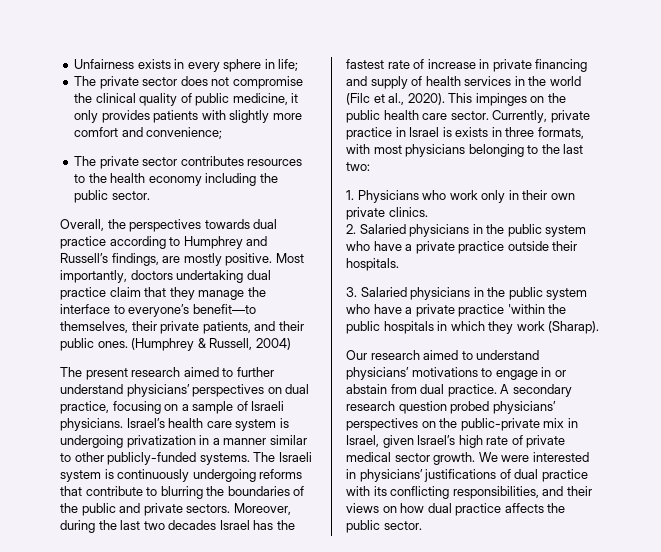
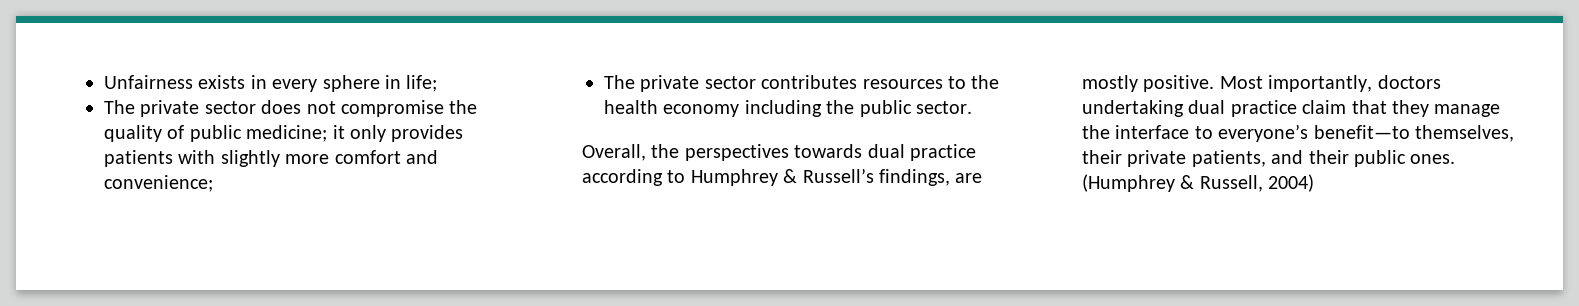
[95,93,136,103] clinical -> (478, 107) none
[232,93,288,105] medicine, -> [246,125,328,142] medicine;
[246,236,268,246] and -> [783,169,798,183] &
[60,367,274,380] [60,384,310,397] [60,401,285,414] [60,418,289,431] [60,435,307,448] [60,452,312,465] [60,469,303,482] [60,486,305,499] [60,503,291,516] [60,520,295,533] [346,59,588,72] [346,76,581,89] [346,93,566,106] [346,110,590,123] [346,127,584,140] [346,144,584,157] [346,162,370,171] [346,190,575,203] [346,207,428,220] [346,224,587,237] [346,241,578,254] [346,258,399,271] [346,287,588,300] [346,304,567,317] [346,321,600,334] [346,350,540,360] [346,367,566,380] [346,384,572,397] [346,401,556,414] [346,418,578,431] [346,435,566,448] [346,452,589,465] [346,469,588,482] [346,486,592,499] [346,503,566,516] [346,520,422,533] // The present research aimed to further understand physicians’ perspectives on dual practice, focusing on a sample of Israeli physicians. Israel’s health care system is undergoing privatization in a manner similar to other publicly-funded systems. The Israeli system is continuously undergoing reforms that contribute to blurring the boundaries of the public and private sectors. Moreover, during the last two decades Israel has the fastest rate of increase in private financing and supply of health services in the world (Filc et al., 2020). This impinges on the public health care sector. Currently, private practice in Israel is exists in three formats, with most physicians belonging to the last two: // 1. Physicians who work only in their own private clinics. // 2. Salaried physicians in the public system who have a private practice outside their hospitals. // 3. Salaried physicians in the public system who have a private practice 'within the public hospitals in which they work (Sharap). // Our research aimed to understand physicians’ motivations to engage in or abstain from dual practice. A secondary research question probed physicians’ perspectives on the public-private mix in Israel, given Israel’s high rate of private medical sector growth. We were interested in physicians’ justifications of dual practice with its conflicting responsibilities, and their views on how dual practice affects the public sector. -> (1315, 183) none

